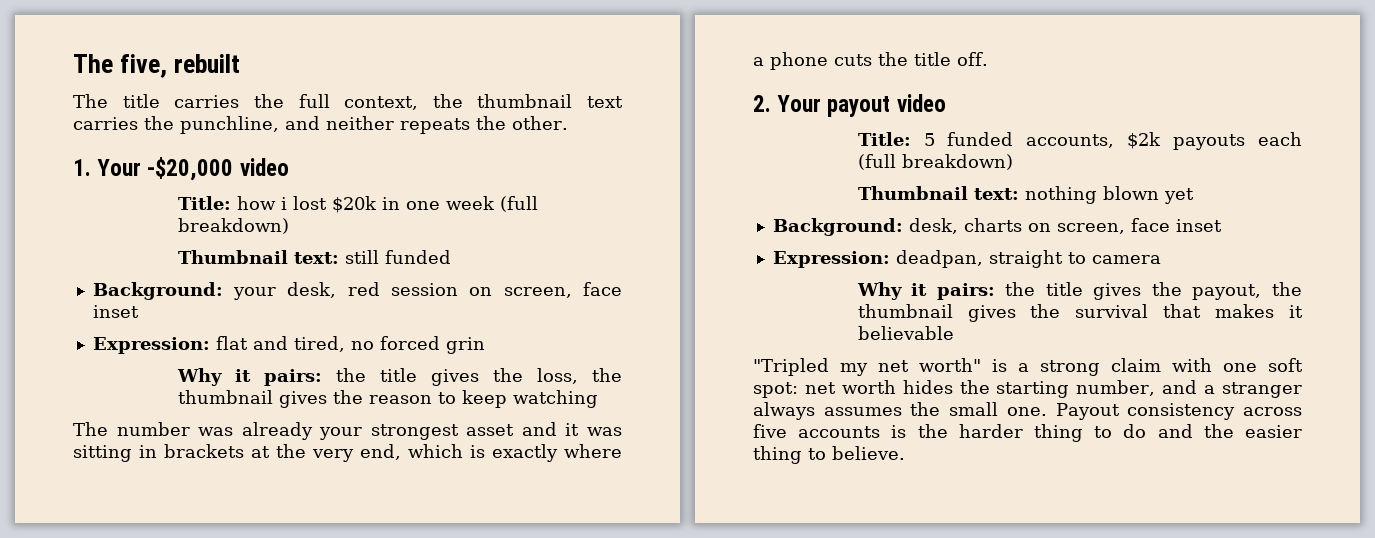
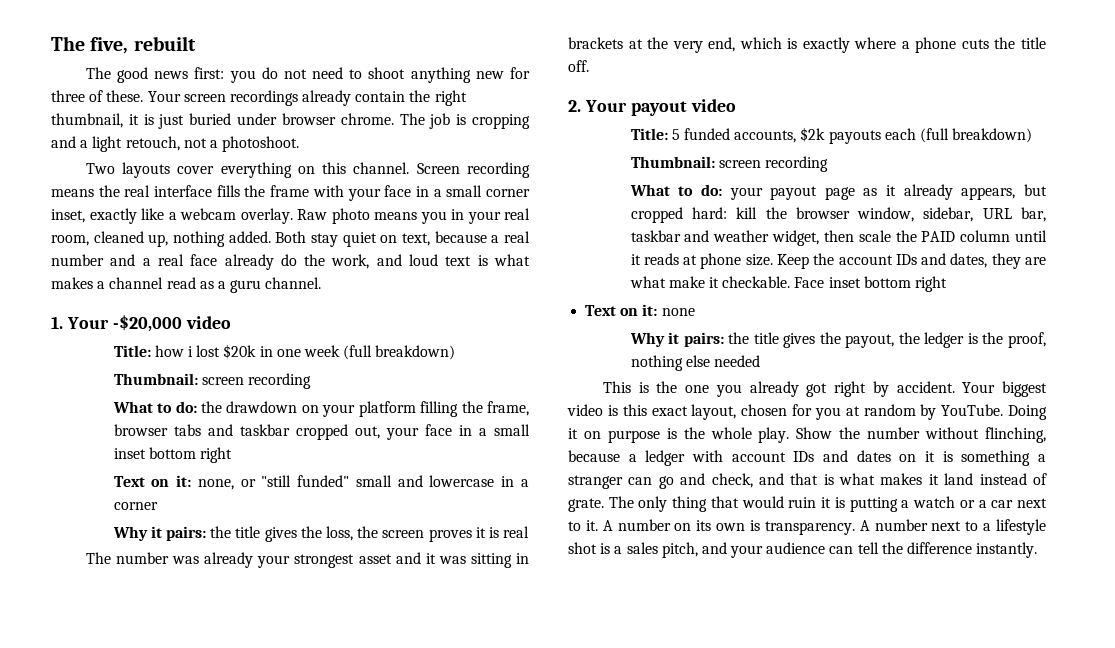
[122,94,623,110] [73,116,568,134] title carries the full context, the thumbnail text carries the punchline, and neither repeats the other. -> [117,67,530,83] [51,90,467,106] [51,113,530,129] [51,136,300,152] [85,162,530,178] [51,185,530,201] [51,208,530,224] [51,231,531,247] [51,254,530,270] [51,277,322,293] good news first: you do not need to shoot anything new for three of these. Your screen recordings already contain the right thumbnail, it is just buried under browser chrome. The job is cropping and a light retouch, not a photoshoot. // Two layouts cover everything on this channel. Screen recording means the real interface fills the frame with your face in a small corner inset, exactly like a webcam overlay. Raw photo means you in your real room, cleaned up, nothing added. Both stay quiet on text, because a real number and a real face already do the work, and loud text is what makes a channel read as a guru channel.
[177,250,451,264] [92,282,623,300] [92,305,139,318] [92,336,485,354] Thumbnail text: still funded // Background: your desk, red session on screen, face inset // Expression: flat and tired, no forced grin -> [113,373,312,389] [112,401,529,417] [113,424,530,440] [113,447,233,463] [113,475,529,490] [113,502,158,510] Thumbnail: screen recording // What to do: the drawdown on your platform filling the frame, browser tabs and taskbar cropped out, your face in a small inset bottom right // Text on it: none, or "still funded" small and lowercase in a corner
[177,390,598,408] thumbnail gives the reason to keep watching -> [382,526,530,542] screen proves it is real
[857,186,1194,204] [772,218,1222,236] [772,250,1161,268] Thumbnail text: nothing blown yet // Background: desk, charts on screen, face inset // Expression: deadpan, straight to camera -> [630,156,829,172] [629,184,1047,200] [630,207,1046,223] [630,230,1047,246] [630,253,1046,269] [629,276,947,292] [585,304,695,316] Thumbnail: screen recording // What to do: your payout page as it already appears, but cropped hard: kill the browser window, sidebar, URL bar, taskbar and weather widget, then scale the PAID column until it reads at phone size. Keep the account IDs and dates, they are what make it checkable. Face inset bottom right // Text on it: none
[857,304,1303,322] [857,326,954,340] [753,358,1303,376] [753,380,1302,398] [753,402,1302,420] [753,424,1302,442] [753,446,905,464] thumbnail gives the survival that makes it believable // "Tripled my net worth" is a strong claim with one soft spot: net worth hides the starting number, and a stranger always assumes the small one. Payout consistency across five accounts is the harder thing to do and the easier thing to believe. -> [924,332,1046,348] [630,355,761,371] [602,381,1047,397] [567,404,1047,420] [568,427,1046,443] [568,450,1046,466] [568,473,1047,489] [568,496,1047,512] [568,519,1046,535] [568,542,1038,558] ledger is the proof, nothing else needed // This is the one you already got right by accident. Your biggest video is this exact layout, chosen for you at random by YouTube. Doing it on purpose is the whole play. Show the number without flinching, because a ledger with account IDs and dates on it is something a stranger can go and check, and that is what makes it land instead of grate. The only thing that would ruin it is putting a watch or a car next to it. A number on its own is transparency. A number next to a lifestyle shot is a sales pitch, and your audience can tell the difference instantly.

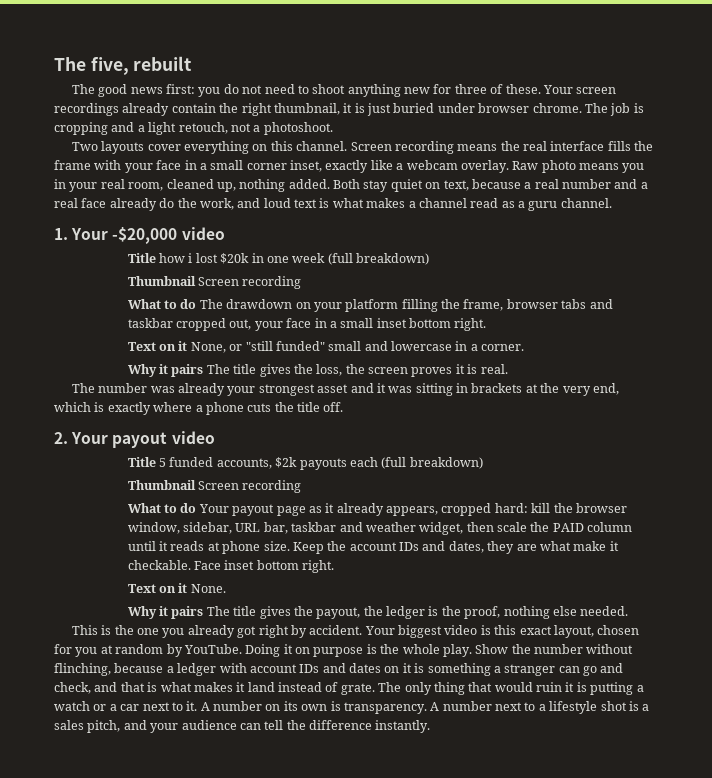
[113,345,151,357] Title: -> [127,253,156,263] Title
[113,373,312,389] [112,401,222,413] Thumbnail: screen recording // What to do: the -> [127,276,302,289] [127,299,223,309] Thumbnail Screen recording // What to do The
[200,447,233,463] [113,475,234,490] right // Text on it: none, -> [454,318,487,331] [127,341,226,353] right. // Text on it None,
[113,502,158,510] [112,526,232,541] corner // Why it pairs: the -> [481,344,525,351] [127,364,230,377] corner. // Why it pairs The
[503,526,530,538] real -> [480,364,508,374] real.
[630,128,668,140] Title: -> [127,457,156,467] Title
[630,156,829,172] [629,184,763,200] Thumbnail: screen recording // What to do: your -> [127,480,302,493] [127,503,229,513] Thumbnail Screen recording // What to do Your
[1024,184,1047,196] but -> (439, 511) none
[914,276,947,292] [585,304,695,316] [629,332,750,347] right // Text on it: none // Why it pairs: the -> [302,560,335,573] [127,583,226,593] [127,606,230,619] right. // Text on it None. // Why it pairs The
[714,355,761,367] needed -> [580,606,629,616] needed.

